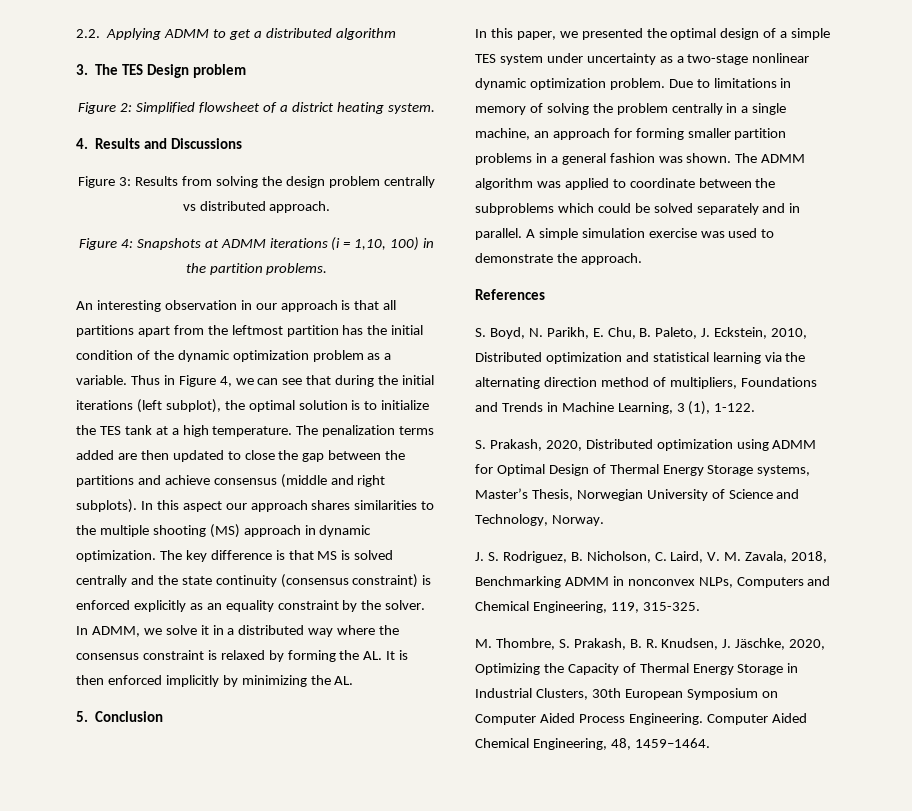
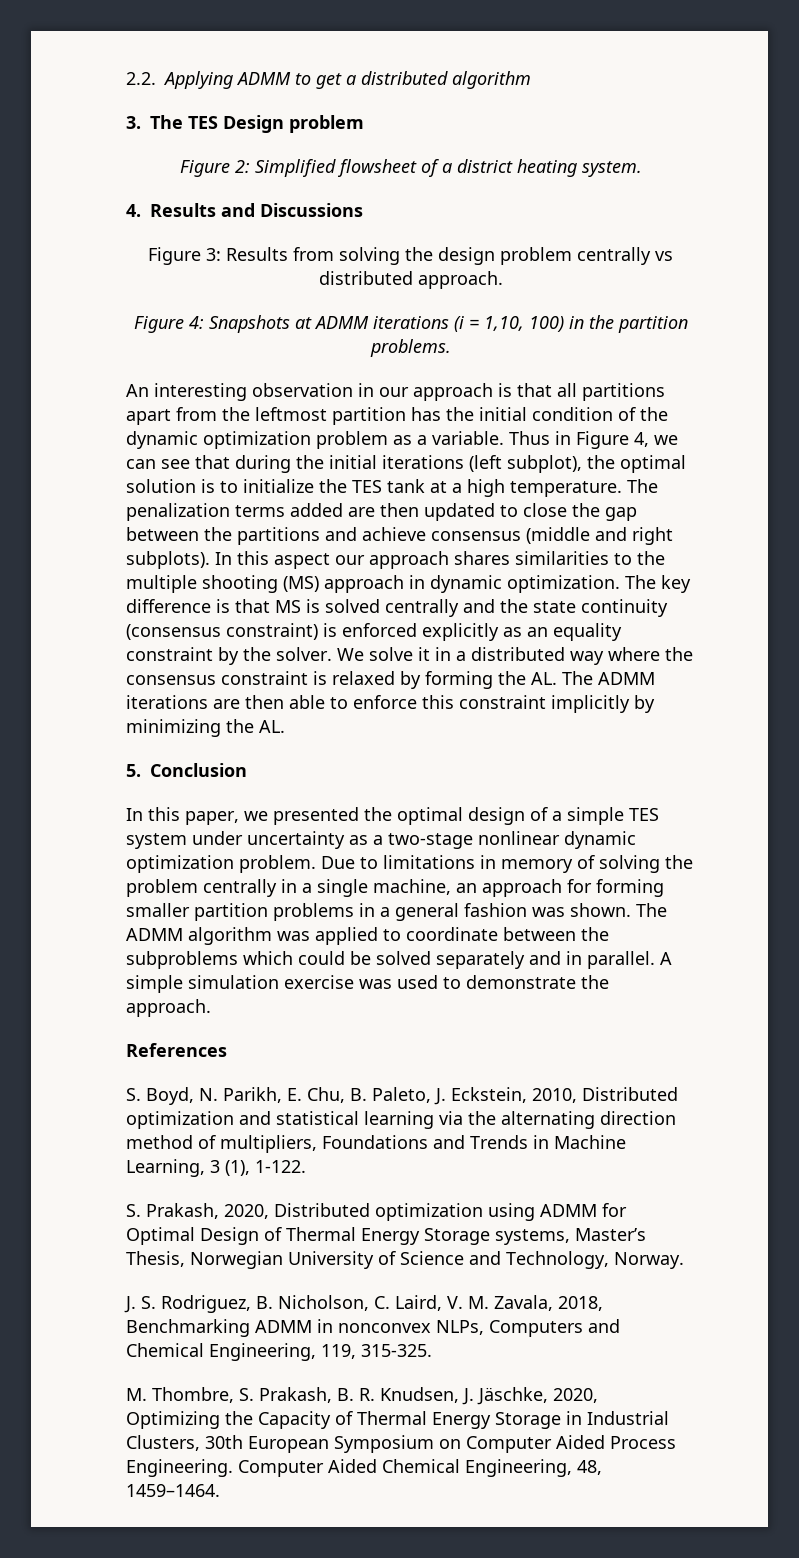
[76,626,162,637] In ADMM, we -> [337,648,364,661] We
[386,650,409,660] [76,675,162,685] It is then enforced -> [562,671,655,685] [126,695,546,709] The ADMM iterations are then able to enforce this constraint

